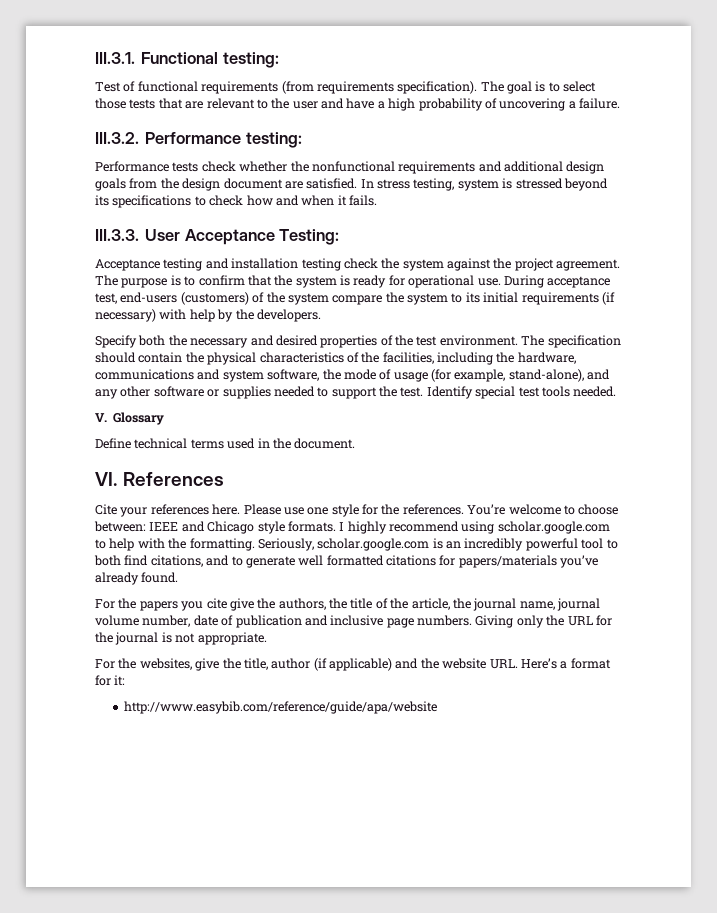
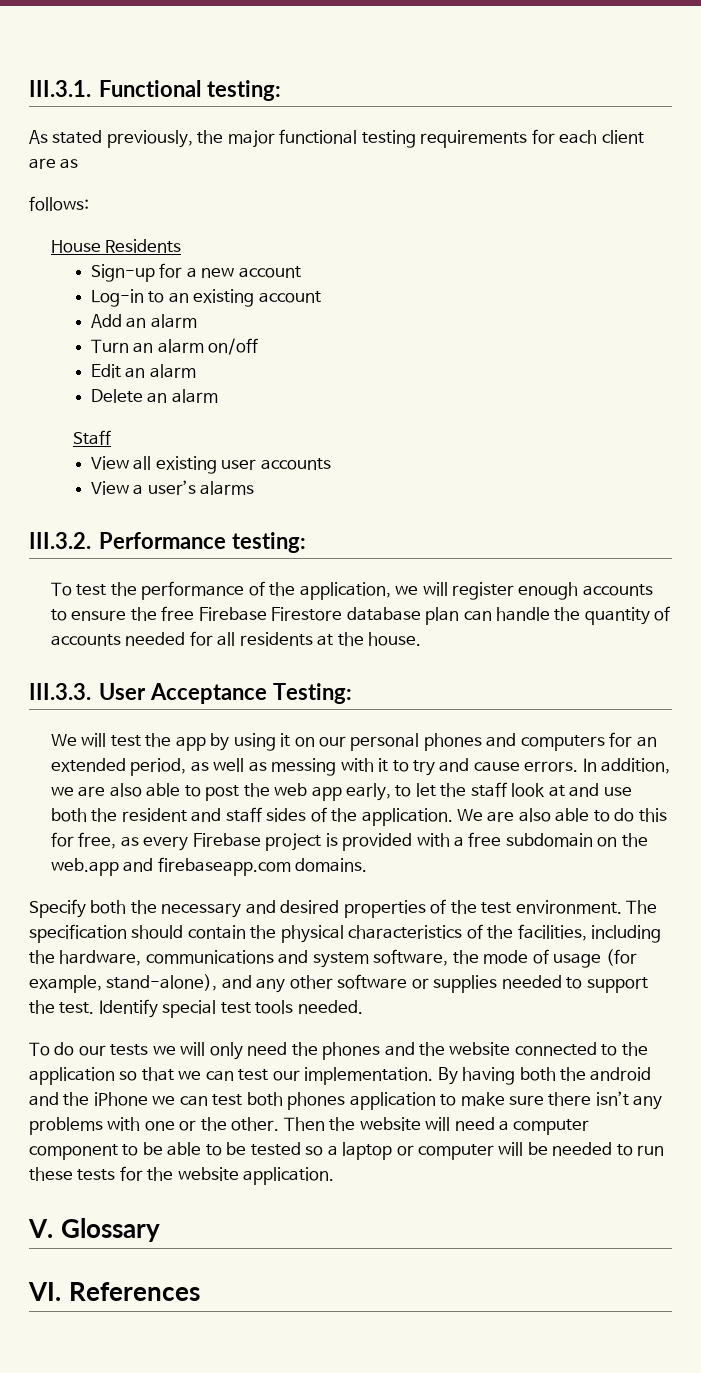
[95,81,597,94] [95,98,620,111] [95,132,302,148] [95,161,605,174] [95,178,608,191] [95,195,377,208] [95,229,340,245] [95,258,621,271] [95,275,611,288] [95,292,615,305] [95,309,321,322] Test of functional requirements (from requirements specification). The goal is to select those tests that are relevant to the user and have a high probability of uncovering a failure. // III.3.2. Performance testing: // Performance tests check whether the nonfunctional requirements and additional design goals from the design document are satisfied. In stress testing, system is stressed beyond its specifications to check how and when it fails. // III.3.3. User Acceptance Testing: // Acceptance testing and installation testing check the system against the project agreement. The purpose is to confirm that the system is ready for operational use. During acceptance test, end-users (customers) of the system compare the system to its initial requirements (if necessary) with help by the developers. -> [29,129,644,148] [29,158,79,169] [29,196,89,211] [50,239,182,253] [90,263,301,282] [90,289,321,307] [90,314,197,328] [90,338,259,355] [90,364,196,378] [90,389,218,403] [72,430,111,445] [90,456,331,474] [90,480,255,495] [29,532,307,553] [50,581,653,600] [50,606,671,625] [50,631,422,646] [29,683,353,704] [50,732,657,751] [50,758,671,776] [50,782,632,801] [50,807,667,826] [50,832,648,851] [50,857,368,876] As stated previously, the major functional testing requirements for each client are as // follows: // House Residents // Sign-up for a new account // Log-in to an existing account // Add an alarm // Turn an alarm on/off // Edit an alarm // Delete an alarm // Staff // View all existing user accounts // View a user’s alarms // III.3.2. Performance testing: // To test the performance of the application, we will register enough accounts to ensure the free Firebase Firestore database plan can handle the quantity of accounts needed for all residents at the house. // III.3.3. User Acceptance Testing: // We will test the app by using it on our personal phones and computers for an extended period, as well as messing with it to try and cause errors. In addition, we are also able to post the web app early, to let the staff look at and use both the resident and staff sides of the application. We are also able to do this for free, as every Firebase project is provided with a free subdomain on the web.app and firebaseapp.com domains.
[95,412,165,425] [95,438,356,449] [95,472,225,486] [95,504,619,517] [94,521,610,534] [95,538,618,551] [94,555,599,568] [95,572,179,585] [95,598,600,611] [95,615,612,628] [95,632,267,645] [95,658,611,671] [95,675,126,686] [123,701,437,714] V. Glossary // Define technical terms used in the document. // VI. References // Cite your references here. Please use one style for the references. You’re welcome to choose between: IEEE and Chicago style formats. I highly recommend using scholar.google.com to help with the formatting. Seriously, scholar.google.com is an incredibly powerful tool to both find citations, and to generate well formatted citations for papers/materials you’ve already found. // For the papers you cite give the authors, the title of the article, the journal name, journal volume number, date of publication and inclusive page numbers. Giving only the URL for the journal is not appropriate. // For the websites, give the title, author (if applicable) and the website URL. Here’s a format for it: // http://www.easybib.com/reference/guide/apa/website -> [29,1042,648,1060] [29,1067,652,1085] [29,1091,663,1110] [29,1117,590,1135] [29,1142,665,1160] [29,1166,335,1185] [28,1218,161,1242] [28,1282,201,1301] To do our tests we will only need the phones and the website connected to the application so that we can test our implementation. By having both the android and the iPhone we can test both phones application to make sure there isn’t any problems with one or the other. Then the website will need a computer component to be able to be tested so a laptop or computer will be needed to run these tests for the website application. // V. Glossary // VI. References

